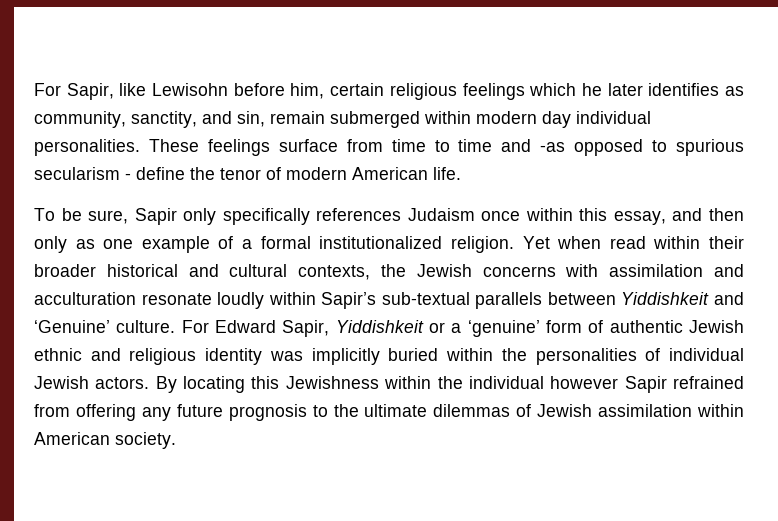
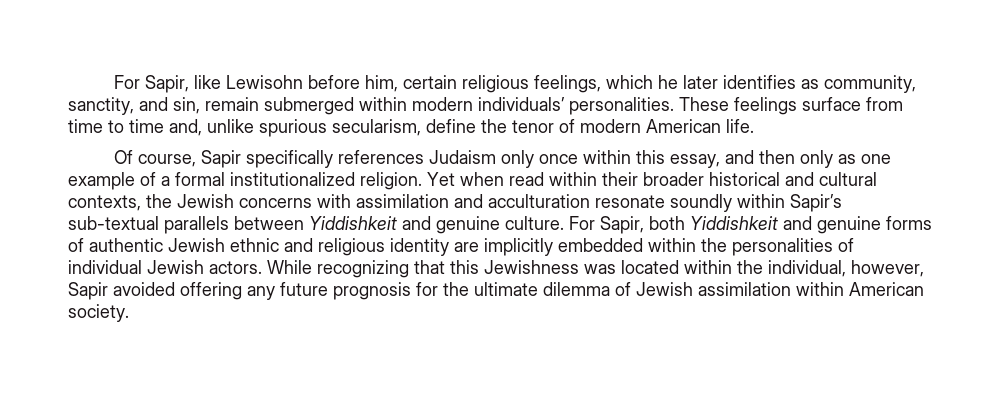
[462,83,525,100] feelings -> [534,75,602,93] feelings,
[542,111,651,128] day individual -> [478,97,565,111] individuals’
[501,139,744,156] [34,167,131,180] and -as opposed to spurious secularism - -> [169,119,421,137] and, unlike spurious secularism,
[34,208,217,225] To be sure, Sapir only -> [114,150,242,168] Of course, Sapir
(475, 214) none -> [501,150,535,168] only
[217,292,265,309] loudly -> [670,194,732,212] soundly
[34,320,110,333] ‘Genuine’ -> [436,216,500,234] genuine
[215,320,582,337] Edward Sapir, Yiddishkeit or a ‘genuine’ form -> [600,216,932,234] Sapir, both Yiddishkeit and genuine forms
[269,348,439,365] was implicitly buried -> [454,238,643,256] are implicitly embedded
[155,376,745,393] [34,404,70,417] By locating this Jewishness within the individual however Sapir refrained from -> [267,260,924,278] [68,282,175,300] While recognizing that this Jewishness was located within the individual, however, Sapir avoided
[312,405,328,417] to -> [416,282,438,296] for
[433,404,511,417] dilemmas -> [543,282,610,296] dilemma

